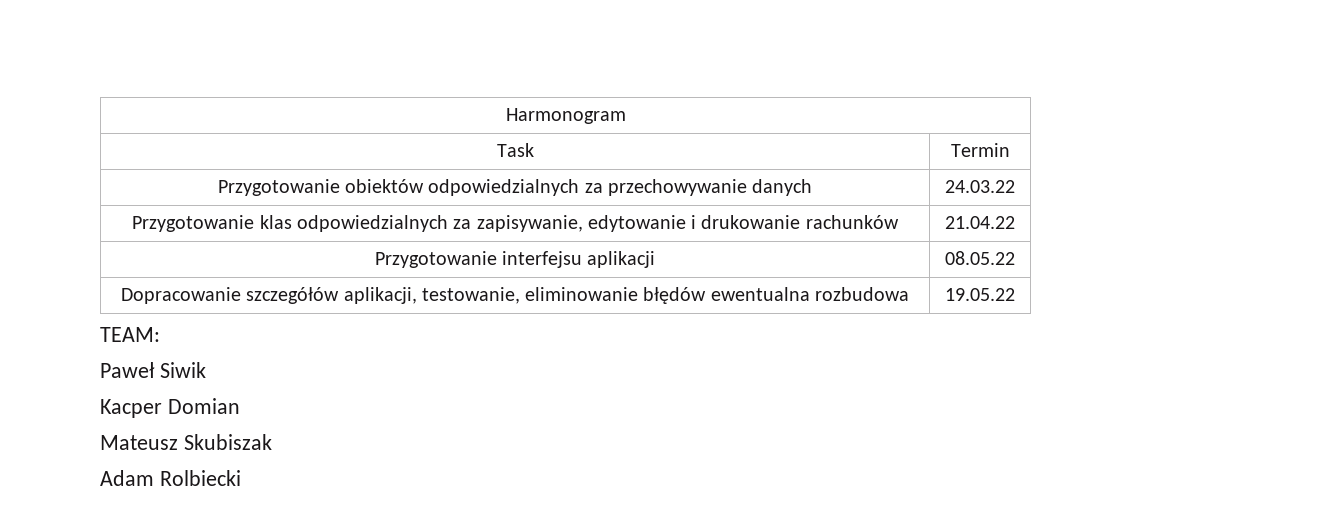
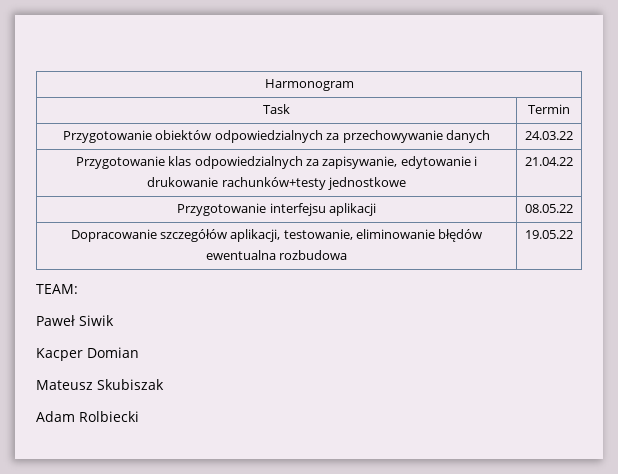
[805,215,899,229] rachunków -> [221,177,406,190] rachunków+testy jednostkowe

